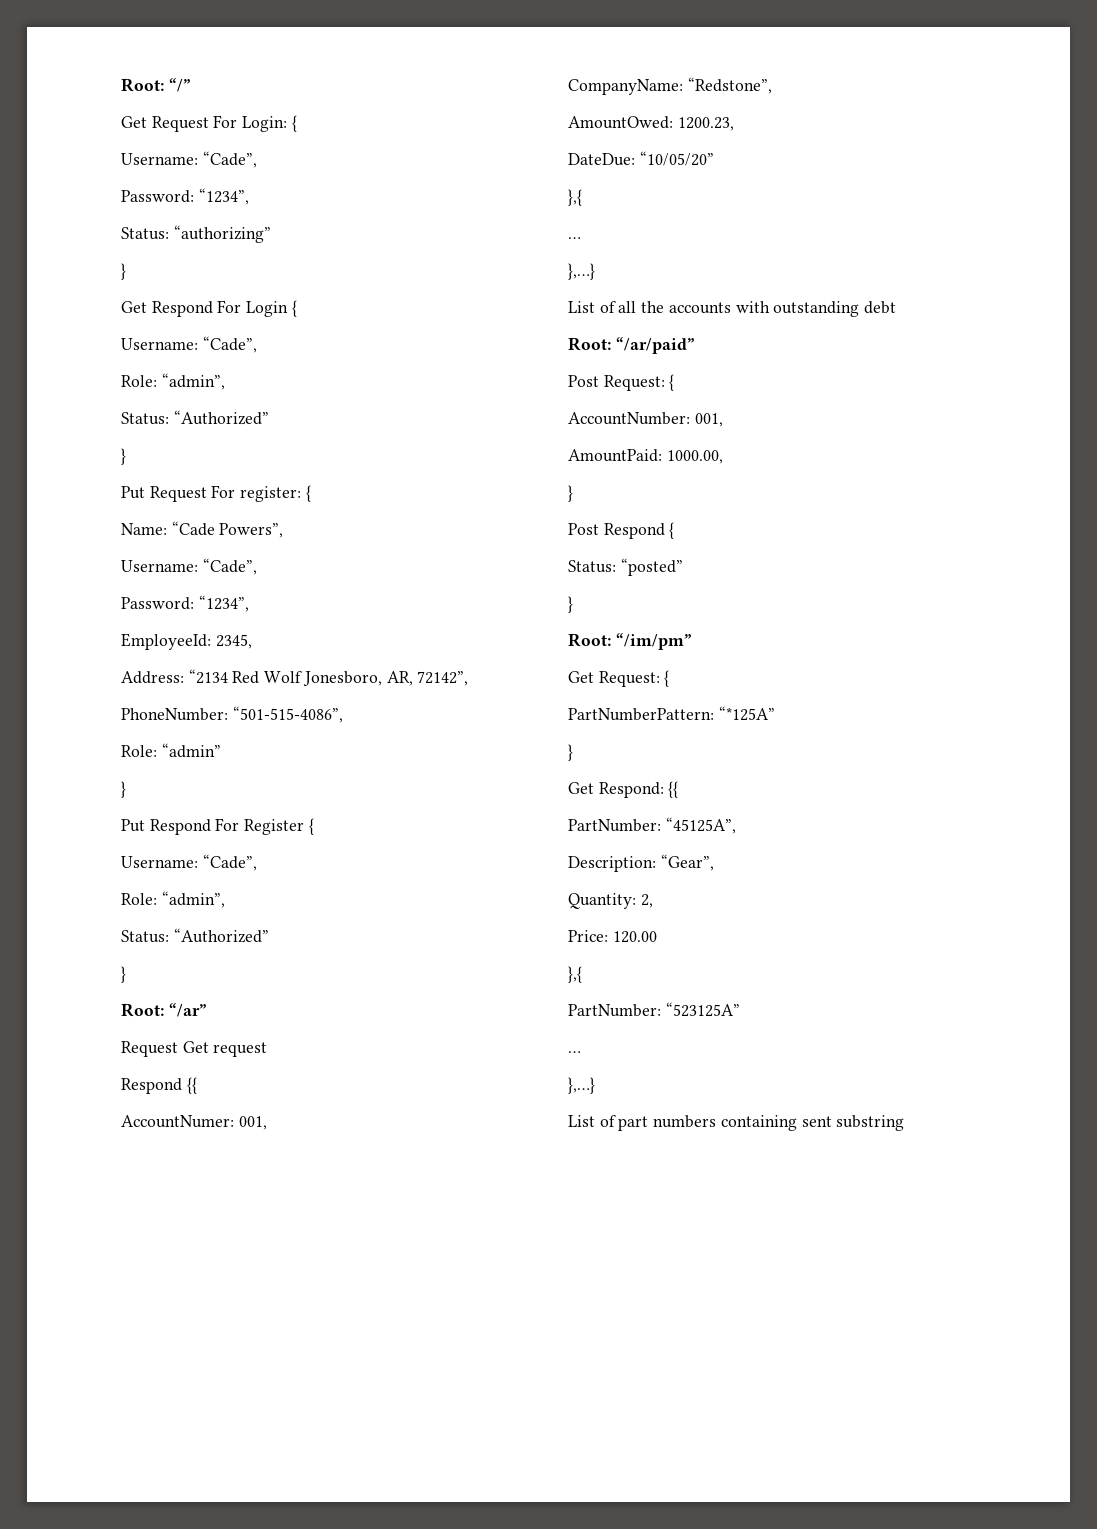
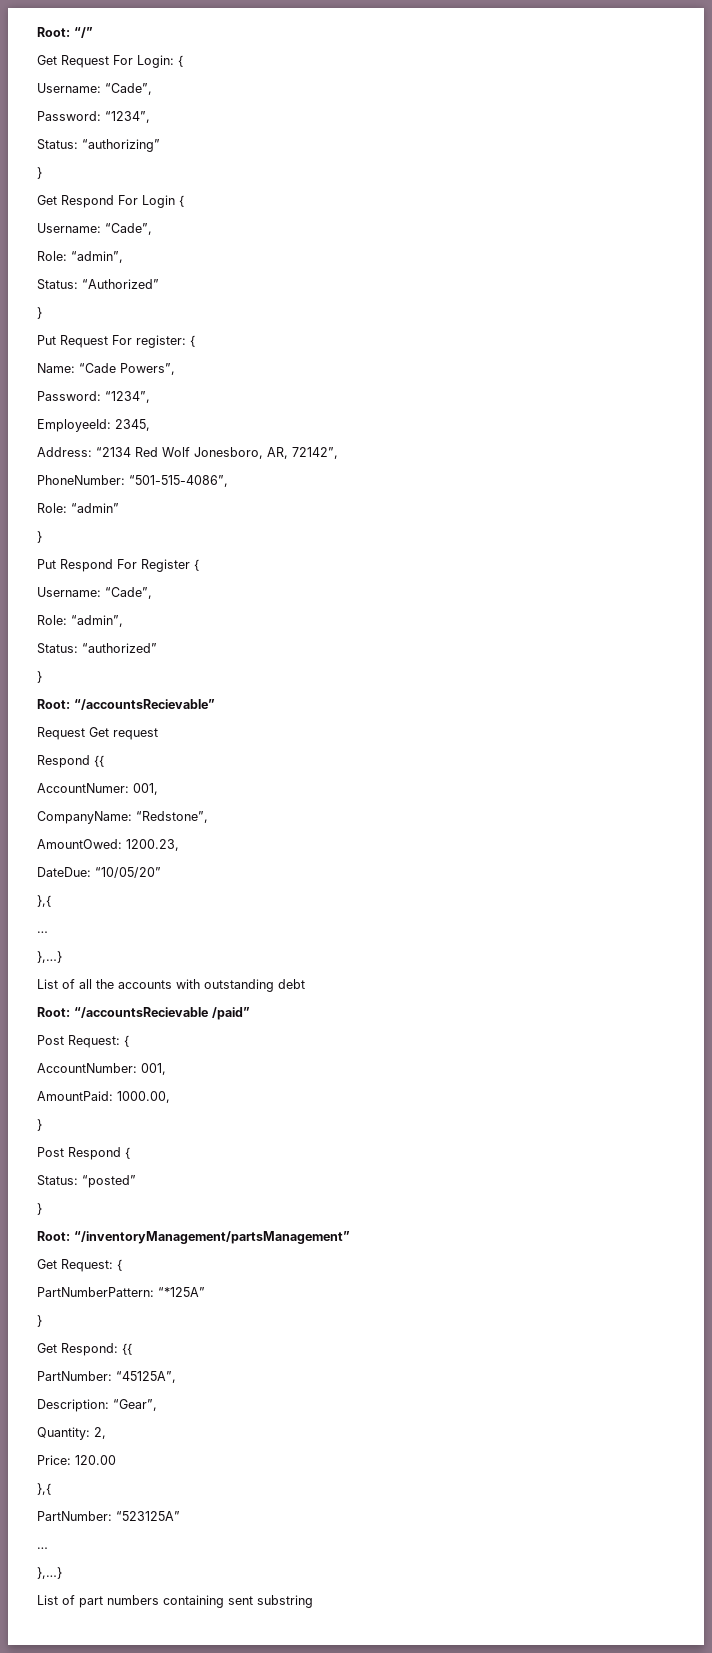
[121,558,257,575] // Username: “Cade”, -> (175, 369) none
[173,928,269,943] [121,966,126,983] [121,1003,207,1017] “Authorized” // } // Root: “/ar” -> [82,643,157,653] [37,671,42,683] [37,699,215,710] “authorized” // } // Root: “/accountsRecievable”
[615,337,695,354] “/ar/paid” -> [74,1007,250,1020] “/accountsRecievable /paid”
[615,633,692,650] “/im/pm” -> [74,1231,350,1244] “/inventoryManagement/partsManagement”

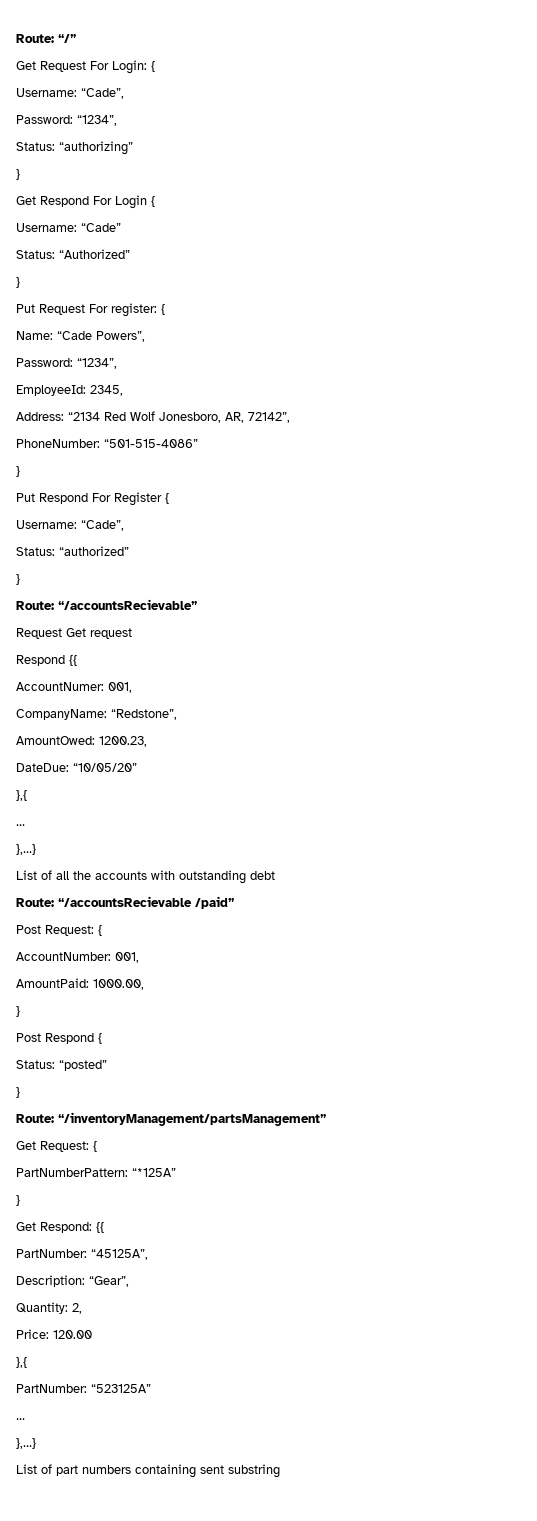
[37,27,70,37] Root: -> [16,34,54,43] Route:
[105,223,152,235] [37,251,123,263] “Cade”, // Role: “admin”, -> [81,223,121,232] “Cade”
[129,475,228,487] [37,503,119,513] “501-515-4086”, // Role: “admin” -> [104,439,198,448] “501-515-4086”
[37,615,123,627] // Role: “admin”, -> (124, 525) none
[37,699,70,709] Root: -> [16,601,54,610] Route:
[37,1007,70,1017] Root: -> [16,898,54,907] Route:
[37,1231,70,1241] Root: -> [16,1114,54,1123] Route:

